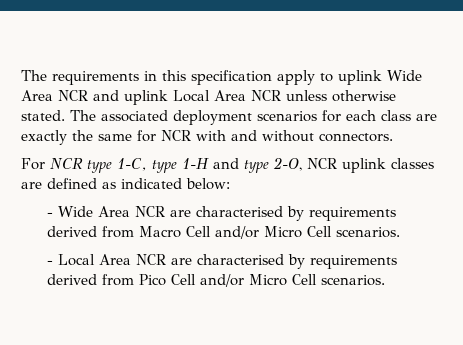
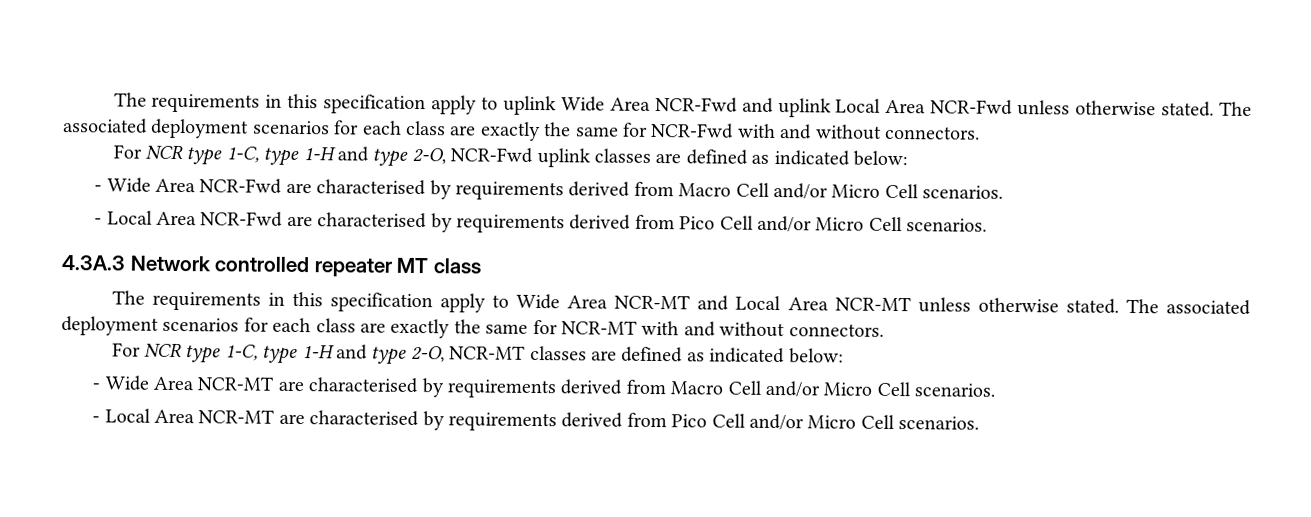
[58,90,88,101] NCR -> [654,96,738,113] NCR-Fwd
[251,90,281,101] NCR -> [930,99,1014,115] NCR-Fwd
[161,130,191,141] NCR -> [651,122,735,139] NCR-Fwd
[307,158,337,169] NCR -> [450,147,534,163] NCR-Fwd
[135,206,166,217] NCR -> [199,178,283,194] NCR-Fwd
[136,254,167,265] NCR -> [200,211,284,227] NCR-Fwd
(386, 280) none -> [61,255,481,277] [111,290,1251,315] [61,316,884,339] [111,342,844,365] [92,375,996,399] [92,408,980,432] // 4.3A.3 Network controlled repeater MT class // The requirements in this specification apply to Wide Area NCR-MT and Local Area NCR-MT unless otherwise stated. The associated deployment scenarios for each class are exactly the same for NCR-MT with and without connectors. // For NCR type 1-C, type 1-H and type 2-O, NCR-MT classes are defined as indicated below: // - Wide Area NCR-MT are characterised by requirements derived from Macro Cell and/or Micro Cell scenarios. // - Local Area NCR-MT are characterised by requirements derived from Pico Cell and/or Micro Cell scenarios.

